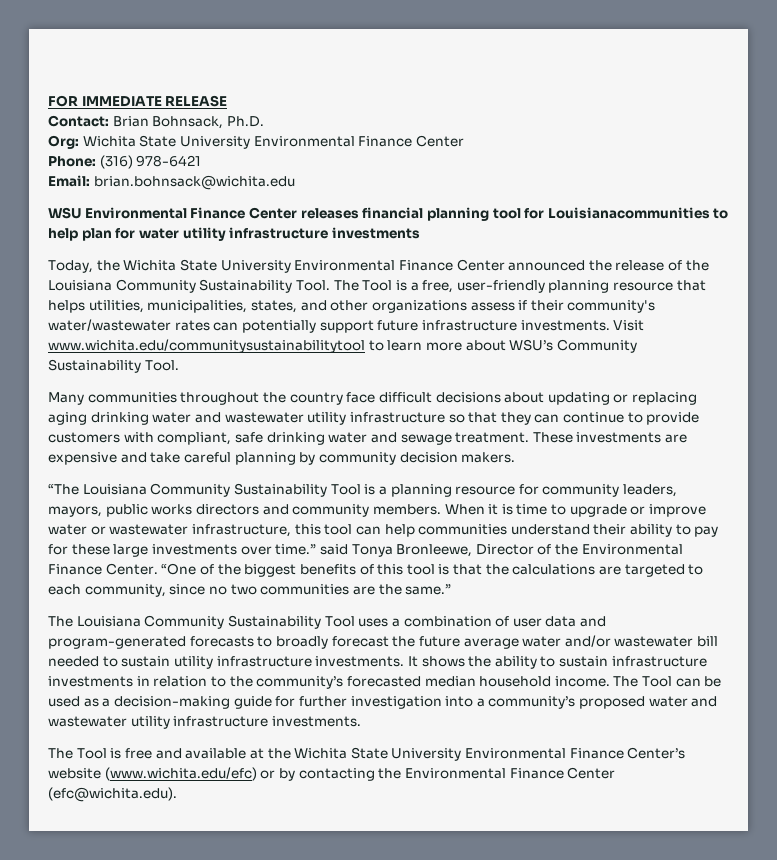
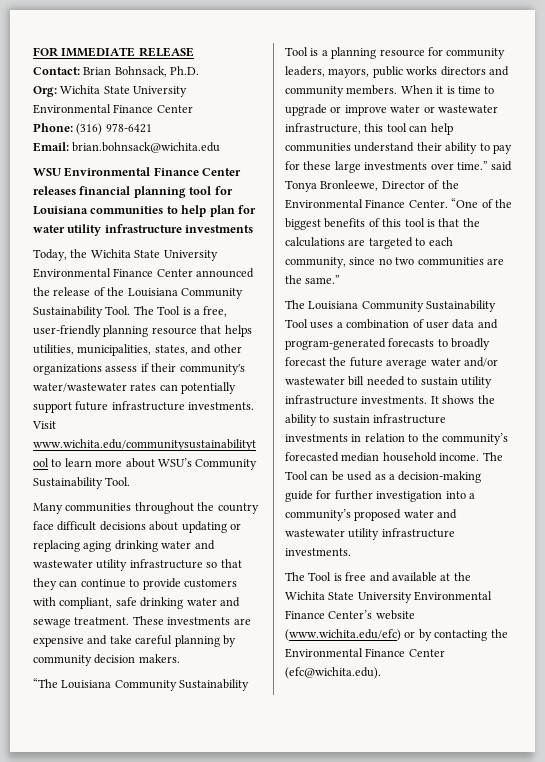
[547,207,710,219] Louisianacommunities -> [33,206,164,215] Louisiana communities

